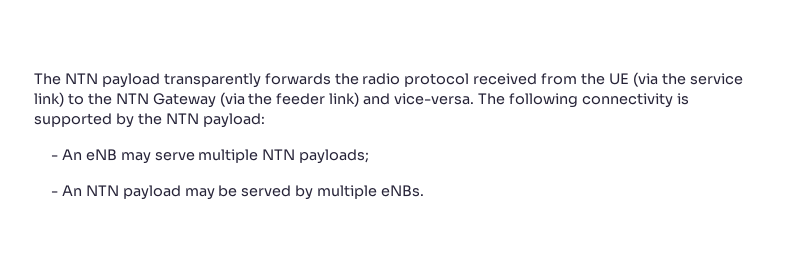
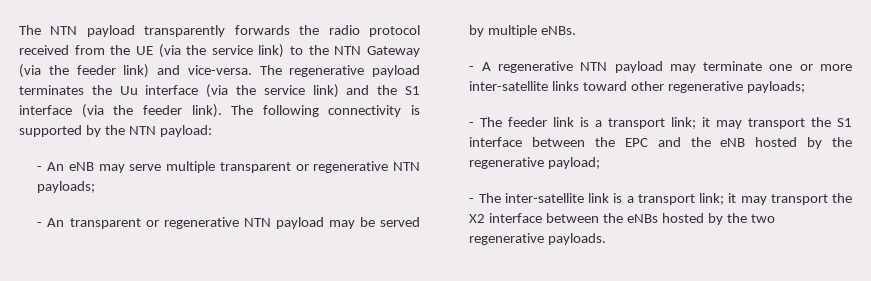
(506, 99) none -> [289,65,420,77] [19,84,421,98] [19,104,254,118] regenerative payload terminates the Uu interface (via the service link) and the S1 interface (via the feeder link). The
(259, 156) none -> [219,161,389,173] transparent or regenerative
(82, 190) none -> [69,217,239,229] transparent or regenerative
(425, 191) none -> [469,61,853,73] [469,81,805,93] [469,117,852,129] [469,137,853,149] [469,157,601,169] [469,193,853,205] [469,213,775,225] [469,233,607,245] // - A regenerative NTN payload may terminate one or more inter-satellite links toward other regenerative payloads; // - The feeder link is a transport link; it may transport the S1 interface between the EPC and the eNB hosted by the regenerative payload; // - The inter-satellite link is a transport link; it may transport the X2 interface between the eNBs hosted by the two regenerative payloads.

